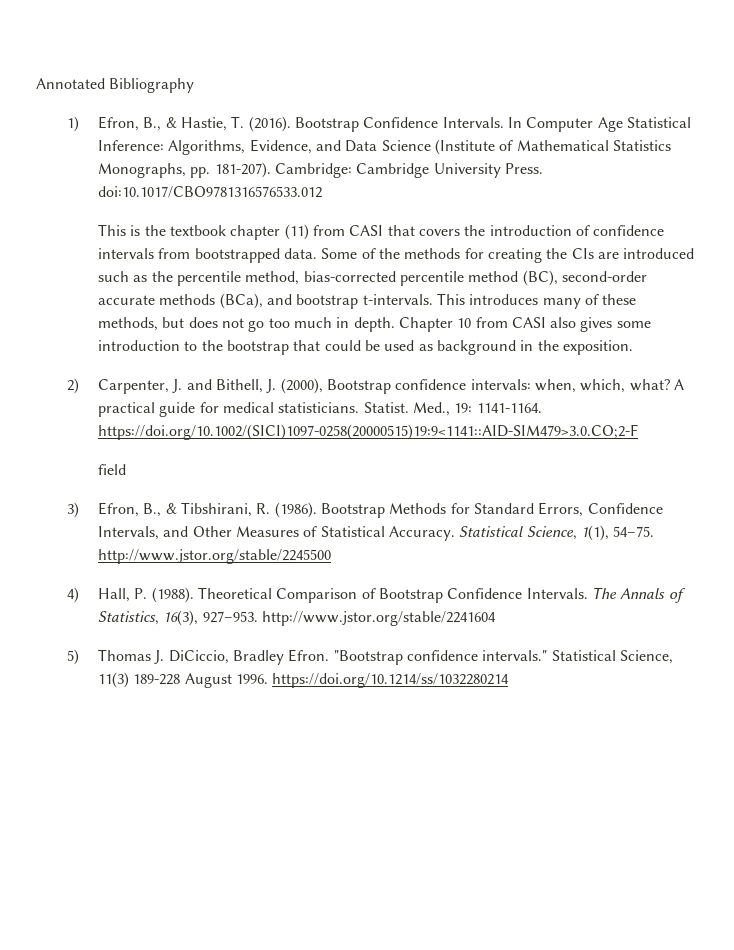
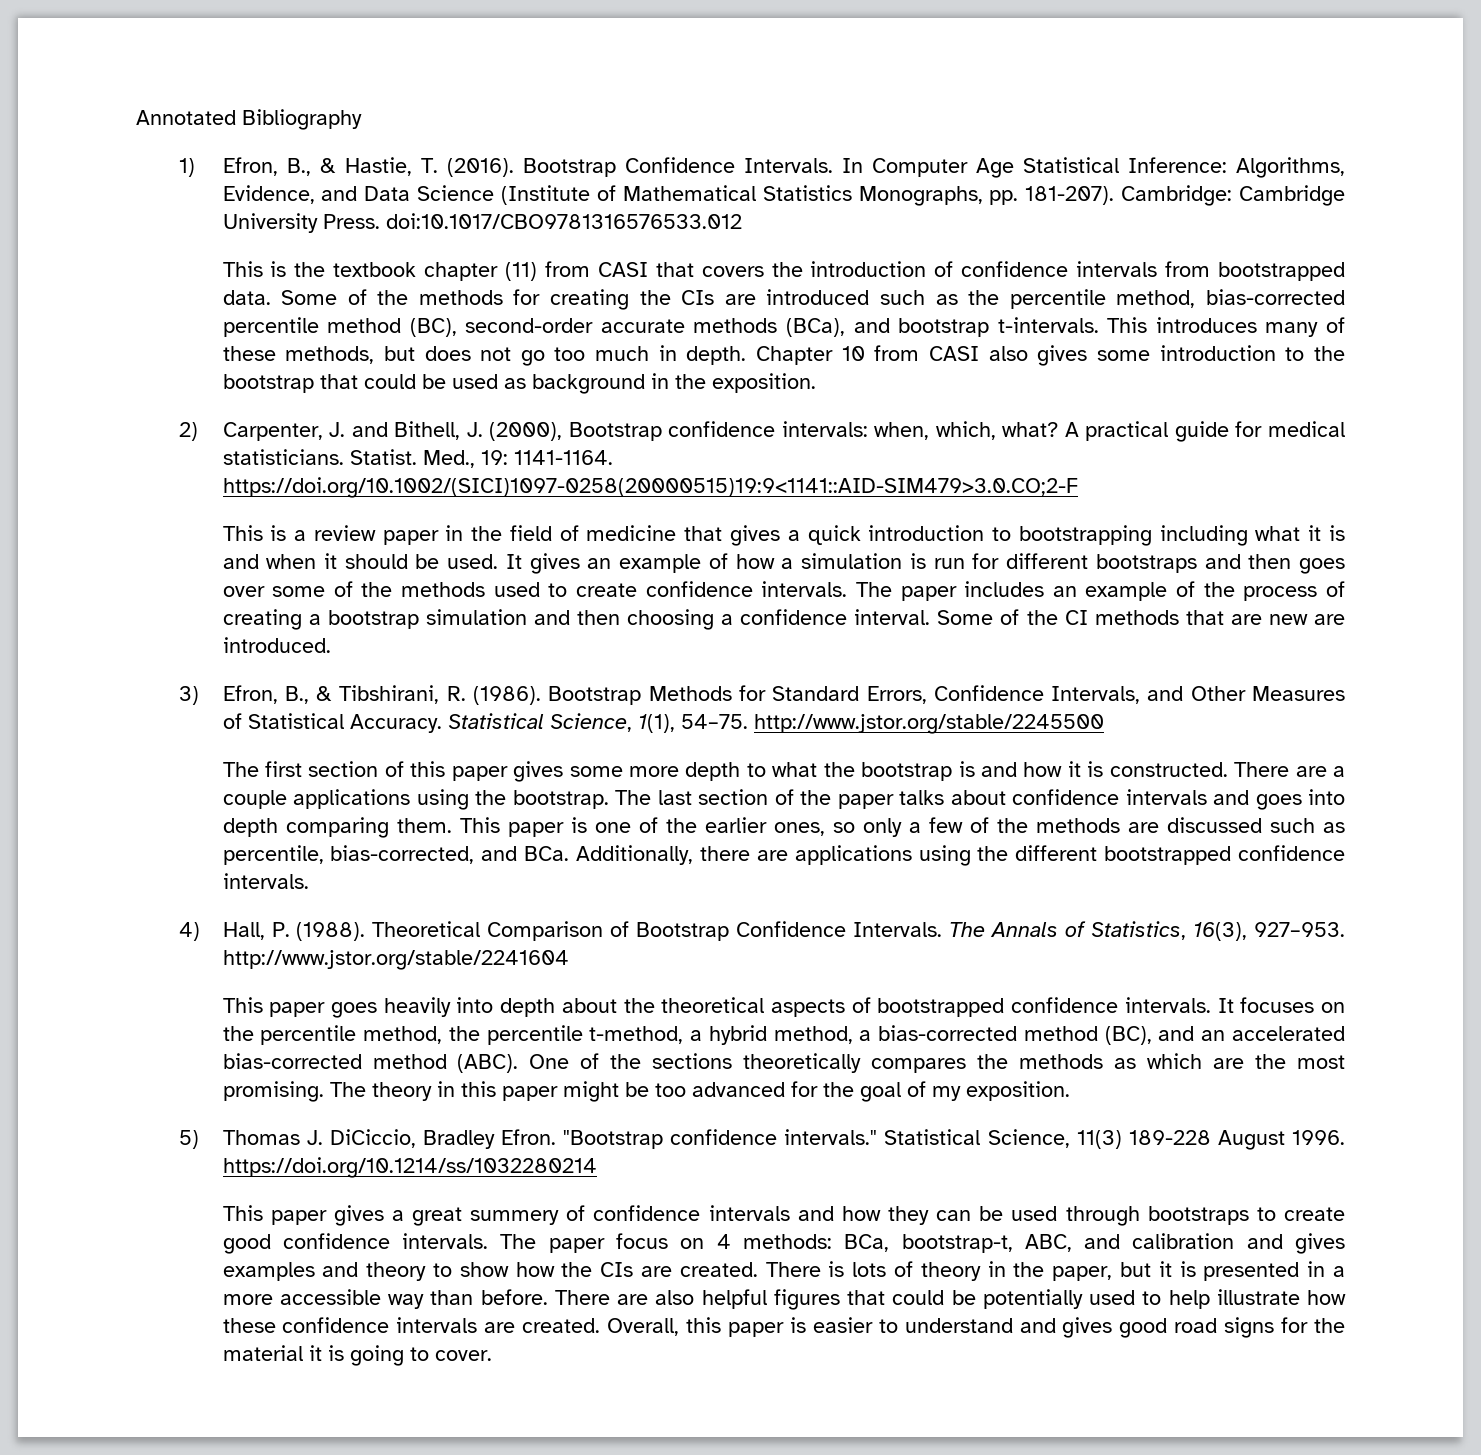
[97,464,126,475] field -> [222,525,1345,546] [222,553,1345,574] [222,581,1345,601] [222,609,1346,630] [222,637,331,653] This is a review paper in the field of medicine that gives a quick introduction to bootstrapping including what it is and when it should be used. It gives an example of how a simulation is run for different bootstraps and then goes over some of the methods used to create confidence intervals. The paper includes an example of the process of creating a bootstrap simulation and then choosing a confidence interval. Some of the CI methods that are new are introduced.
(331, 556) none -> [222,761,1345,782] [222,789,1346,810] [222,817,1346,838] [222,845,1345,866] [222,873,309,889] // The first section of this paper gives some more depth to what the bootstrap is and how it is constructed. There are a couple applications using the bootstrap. The last section of the paper talks about confidence intervals and goes into depth comparing them. This paper is one of the earlier ones, so only a few of the methods are discussed such as percentile, bias-corrected, and BCa. Additionally, there are applications using the different bootstrapped confidence intervals.
(496, 618) none -> [222,997,1346,1018] [222,1025,1345,1045] [222,1053,1345,1073] [222,1081,1070,1102] // This paper goes heavily into depth about the theoretical aspects of bootstrapped confidence intervals. It focuses on the percentile method, the percentile t-method, a hybrid method, a bias-corrected method (BC), and an accelerated bias-corrected method (ABC). One of the sections theoretically compares the methods as which are the most promising. The theory in this paper might be too advanced for the goal of my exposition.
(510, 680) none -> [222,1205,1345,1226] [222,1233,1346,1254] [222,1261,1345,1281] [222,1289,1347,1310] [222,1317,1345,1338] [222,1345,492,1366] // This paper gives a great summery of confidence intervals and how they can be used through bootstraps to create good confidence intervals. The paper focus on 4 methods: BCa, bootstrap-t, ABC, and calibration and gives examples and theory to show how the CIs are created. There is lots of theory in the paper, but it is presented in a more accessible way than before. There are also helpful figures that could be potentially used to help illustrate how these confidence intervals are created. Overall, this paper is easier to understand and gives good road signs for the material it is going to cover.

